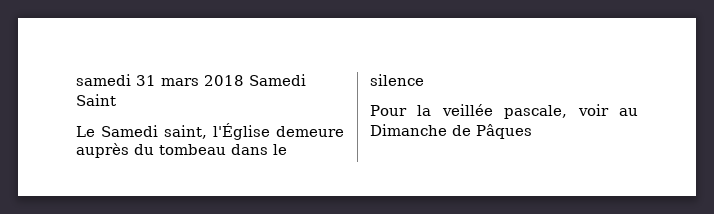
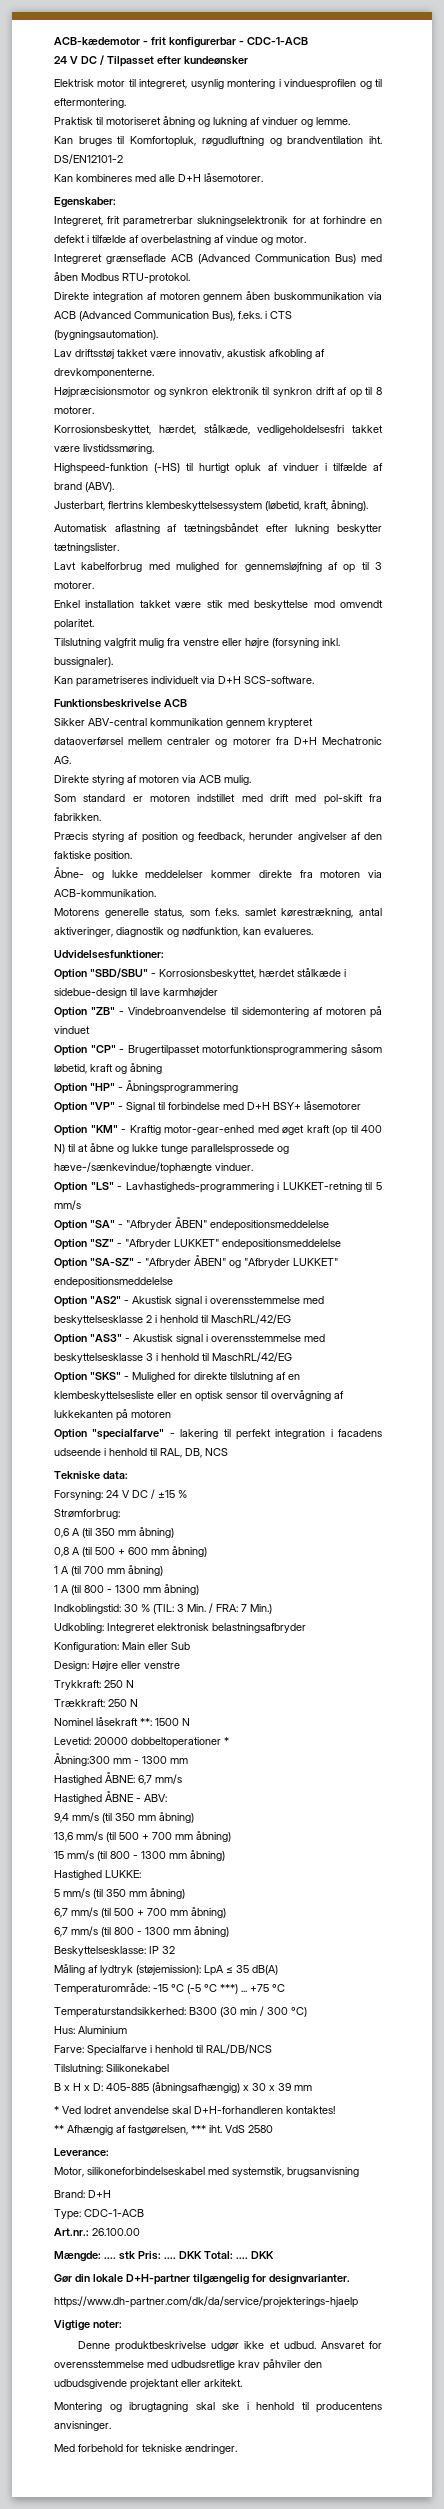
[76,74,306,86] [76,94,116,106] [76,123,344,140] [76,143,287,158] [370,74,424,86] [370,104,638,119] [370,124,532,139] samedi 31 mars 2018 Samedi Saint // Le Samedi saint, l'Église demeure auprès du tombeau dans le silence // Pour la veillée pascale, voir au Dimanche de Pâques -> [54,37,308,48] [54,55,248,67] [54,79,383,90] [54,98,126,108] [54,116,350,127] [54,136,383,147] [54,154,123,164] [54,173,263,182] [54,197,116,208] [54,216,382,227] [54,235,306,245] [54,254,382,264] [54,272,190,284] [54,291,382,302] [54,311,292,321] [54,330,158,340] [54,349,325,359] [54,368,154,379] [54,387,383,398] [54,406,94,414] [54,424,383,435] [54,444,154,454] [54,463,383,474] [54,482,114,492] [54,500,368,511] [54,523,382,534] [54,543,119,553] [54,562,382,573] [54,581,94,589] [54,600,383,610] [54,619,94,630] [54,638,340,648] [54,657,113,667] [54,676,314,687] [54,699,187,708] [54,718,313,729] [54,737,382,747] [54,756,71,764] [54,775,251,785] [54,794,382,805] [54,813,101,821] [54,832,383,843] [54,851,132,862] [54,867,382,880] [54,889,156,897] [54,908,382,918] [54,927,313,937] [54,950,164,959] [54,968,346,980] [54,988,218,998] [54,1006,382,1018] [54,1026,90,1034] [54,1044,382,1056] [54,1063,162,1074] [54,1080,238,1094] [54,1101,361,1113] [54,1125,382,1136] [54,1143,289,1155] [54,1162,253,1174] [54,1182,382,1193] [54,1200,81,1210] [54,1217,329,1231] [54,1239,341,1250] [54,1255,338,1269] [54,1277,173,1288] [54,1296,324,1307] [54,1314,291,1325] [54,1334,325,1345] [54,1352,292,1363] [54,1372,300,1383] [54,1390,344,1402] [54,1409,171,1421] [54,1429,382,1440] [54,1448,228,1458] [54,1471,128,1480] [54,1489,187,1500] [54,1509,120,1519] [54,1527,174,1538] [54,1546,207,1557] [54,1565,163,1576] [54,1584,199,1595] [54,1603,272,1614] [54,1623,306,1633] [54,1642,190,1652] [54,1661,180,1671] [54,1680,134,1690] [54,1699,138,1707] [54,1717,190,1726] [54,1737,229,1748] [54,1753,188,1766] [54,1772,182,1785] [54,1791,167,1804] [54,1812,194,1823] [54,1831,231,1842] [54,1850,225,1861] [54,1870,141,1880] [54,1888,185,1899] [54,1907,226,1918] [54,1926,229,1937] [54,1946,175,1956] [54,1964,278,1976] [54,1983,285,1995] [54,2006,307,2018] [54,2026,127,2034] [54,2044,272,2056] [54,2064,169,2074] [54,2082,312,2093] [54,2106,335,2114] [54,2125,273,2135] [54,2148,109,2156] [54,2167,359,2177] [54,2190,111,2198] [54,2209,144,2220] [54,2228,140,2236] [54,2251,274,2262] [54,2274,350,2285] [54,2296,358,2308] [54,2320,122,2331] [78,2341,382,2352] [54,2359,322,2371] [54,2379,242,2390] [54,2402,382,2413] [54,2421,111,2431] [54,2444,237,2454] ACB-kædemotor - frit konfigurerbar - CDC-1-ACB // 24 V DC / Tilpasset efter kundeønsker // Elektrisk motor til integreret, usynlig montering i vinduesprofilen og til eftermontering. // Praktisk til motoriseret åbning og lukning af vinduer og lemme. // Kan bruges til Komfortopluk, røgudluftning og brandventilation iht. DS/EN12101-2 // Kan kombineres med alle D+H låsemotorer. // Egenskaber: // Integreret, frit parametrerbar slukningselektronik for at forhindre en defekt i tilfælde af overbelastning af vindue og motor. // Integreret grænseflade ACB (Advanced Communication Bus) med åben Modbus RTU-protokol. // Direkte integration af motoren gennem åben buskommunikation via ACB (Advanced Communication Bus), f.eks. i CTS (bygningsautomation). // Lav driftsstøj takket være innovativ, akustisk afkobling af drevkomponenterne. // Højpræcisionsmotor og synkron elektronik til synkron drift af op til 8 motorer. // Korrosionsbeskyttet, hærdet, stålkæde, vedligeholdelsesfri takket være livstidssmøring. // Highspeed-funktion (-HS) til hurtigt opluk af vinduer i tilfælde af brand (ABV). // Justerbart, flertrins klembeskyttelsessystem (løbetid, kraft, åbning). // Automatisk aflastning af tætningsbåndet efter lukning beskytter tætningslister. // Lavt kabelforbrug med mulighed for gennemsløjfning af op til 3 motorer. // Enkel installation takket være stik med beskyttelse mod omvendt polaritet. // Tilslutning valgfrit mulig fra venstre eller højre (forsyning inkl. bussignaler). // Kan parametriseres individuelt via D+H SCS-software. // Funktionsbeskrivelse ACB // Sikker ABV-central kommunikation gennem krypteret dataoverførsel mellem centraler og motorer fra D+H Mechatronic AG. // Direkte styring af motoren via ACB mulig. // Som standard er motoren indstillet med drift med pol-skift fra fabrikken. // Præcis styring af position og feedback, herunder angivelser af den faktiske position. // Åbne- og lukke meddelelser kommer direkte fra motoren via ACB-kommunikation. // Motorens generelle status, som f.eks. samlet kørestrækning, antal aktiveringer, diagnostik og nødfunktion, kan evalueres. // Udvidelsesfunktioner: // Option "SBD/SBU" - Korrosionsbeskyttet, hærdet stålkæde i sidebue-design til lave karmhøjder // Option "ZB" - Vindebroanvendelse til sidemontering af motoren på vinduet // Option "CP" - Brugertilpasset motorfunktionsprogrammering såsom løbetid, kraft og åbning // Option "HP" - Åbningsprogrammering // Option "VP" - Signal til forbindelse med D+H BSY+ låsemotorer // Option "KM" - Kraftig motor-gear-enhed med øget kraft (op til 400 N) til at åbne og lukke tunge parallelsprossede og hæve-/sænkevindue/tophængte vinduer. // Option "LS" - Lavhastigheds-programmering i LUKKET-retning til 5 mm/s // Option "SA" - "Afbryder ÅBEN" endepositionsmeddelelse // Option "SZ" - "Afbryder LUKKET" endepositionsmeddelelse // Option "SA-SZ" - "Afbryder ÅBEN" og "Afbryder LUKKET" endepositionsmeddelelse // Option "AS2" - Akustisk signal i overensstemmelse med beskyttelsesklasse 2 i henhold til MaschRL/42/EG // Option "AS3" - Akustisk signal i overensstemmelse med beskyttelsesklasse 3 i henhold til MaschRL/42/EG // Option "SKS" - Mulighed for direkte tilslutning af en klembeskyttelsesliste eller en optisk sensor til overvågning af lukkekanten på motoren // Option "specialfarve" - lakering til perfekt integration i facadens udseende i henhold til RAL, DB, NCS // Tekniske data: // Forsyning: 24 V DC / ±15 % // Strømforbrug: // 0,6 A (til 350 mm åbning) // 0,8 A (til 500 + 600 mm åbning) // 1 A (til 700 mm åbning) // 1 A (til 800 - 1300 mm åbning) // Indkoblingstid: 30 % (TIL: 3 Min. / FRA: 7 Min.) // Udkobling: Integreret elektronisk belastningsafbryder // Konfiguration: Main eller Sub // Design: Højre eller venstre // Trykkraft: 250 N // Trækkraft: 250 N // Nominel låsekraft **: 1500 N // Levetid: 20000 dobbeltoperationer * // Åbning:300 mm - 1300 mm // Hastighed ÅBNE: 6,7 mm/s // Hastighed ÅBNE - ABV: // 9,4 mm/s (til 350 mm åbning) // 13,6 mm/s (til 500 + 700 mm åbning) // 15 mm/s (til 800 - 1300 mm åbning) // Hastighed LUKKE: // 5 mm/s (til 350 mm åbning) // 6,7 mm/s (til 500 + 700 mm åbning) // 6,7 mm/s (til 800 - 1300 mm åbning) // Beskyttelsesklasse: IP 32 // Måling af lydtryk (støjemission): LpA ≤ 35 dB(A) // Temperaturområde: -15 °C (-5 °C ***) ... +75 °C // Temperaturstandsikkerhed: B300 (30 min / 300 °C) // Hus: Aluminium // Farve: Specialfarve i henhold til RAL/DB/NCS // Tilslutning: Silikonekabel // B x H x D: 405-885 (åbningsafhængig) x 30 x 39 mm // * Ved lodret anvendelse skal D+H-forhandleren kontaktes! // ** Afhængig af fastgørelsen, *** iht. VdS 2580 // Leverance: // Motor, silikoneforbindelseskabel med systemstik, brugsanvisning // Brand: D+H // Type: CDC-1-ACB // Art.nr.: 26.100.00 // Mængde: .... stk Pris: .... DKK Total: .... DKK // Gør din lokale D+H-partner tilgængelig for designvarianter. // https://www.dh-partner.com/dk/da/service/projekterings-hjaelp // Vigtige noter: // Denne produktbeskrivelse udgør ikke et udbud. Ansvaret for overensstemmelse med udbudsretlige krav påhviler den udbudsgivende projektant eller arkitekt. // Montering og ibrugtagning skal ske i henhold til producentens anvisninger. // Med forbehold for tekniske ændringer.

